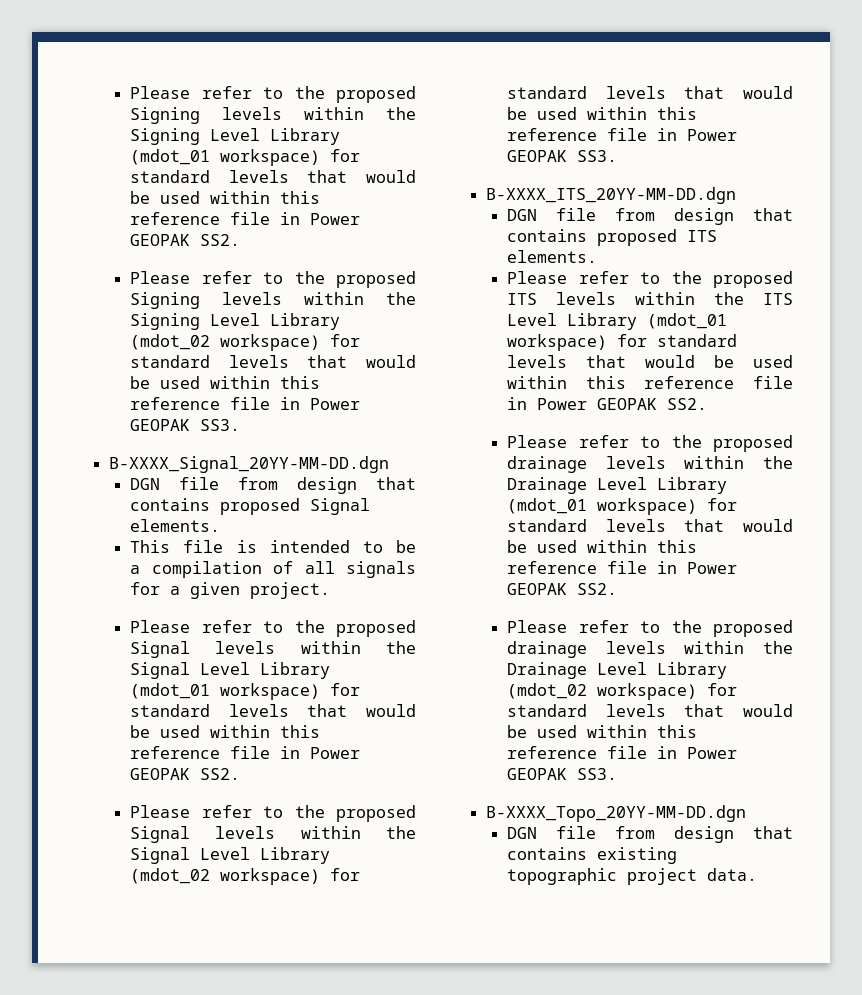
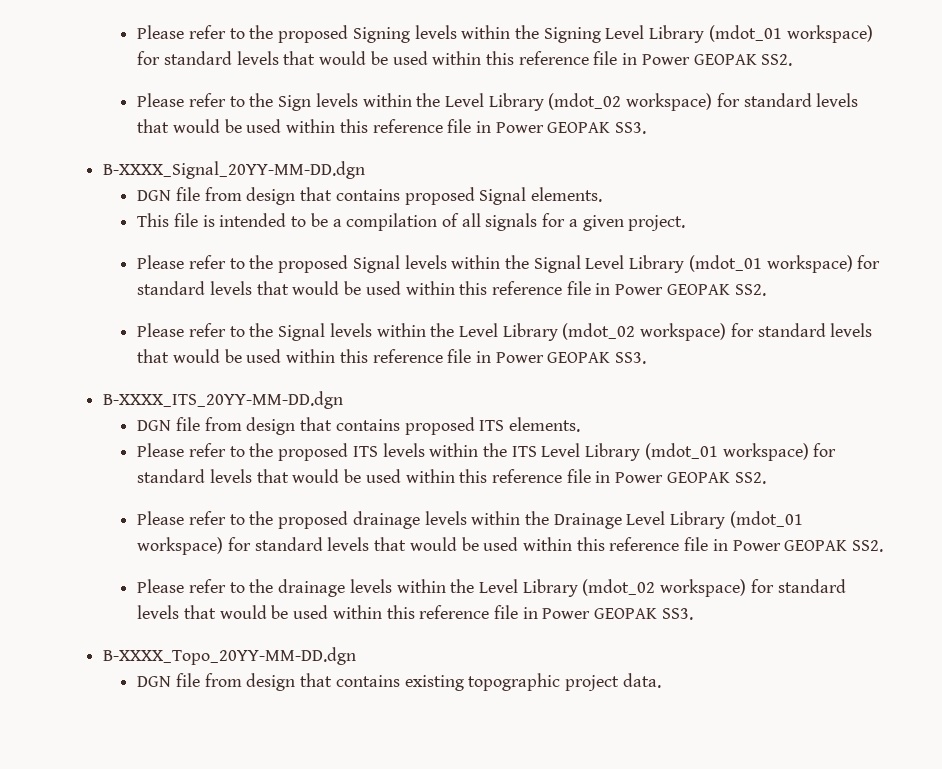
[335,271,416,288] [130,292,416,309] [130,313,201,330] proposed Signing levels within the Signing -> [278,93,441,111] Sign levels within the
[335,805,416,822] [130,826,416,843] [130,847,191,864] proposed Signal levels within the Signal -> [278,323,455,341] Signal levels within the
[713,620,793,637] [507,641,793,658] [507,662,588,679] proposed drainage levels within the Drainage -> [278,579,475,597] drainage levels within the

